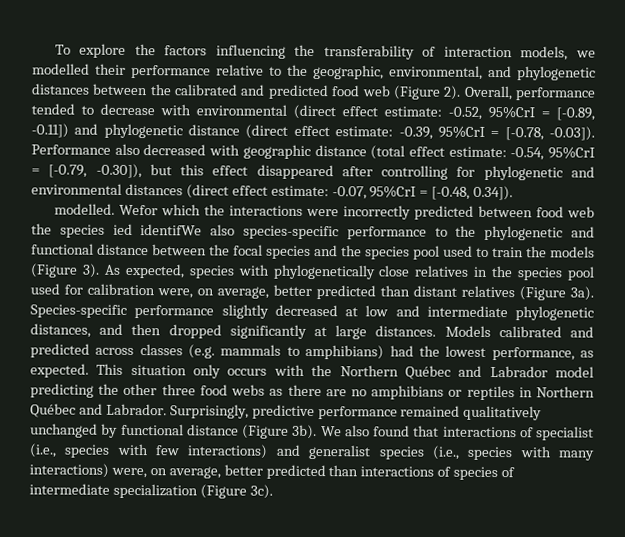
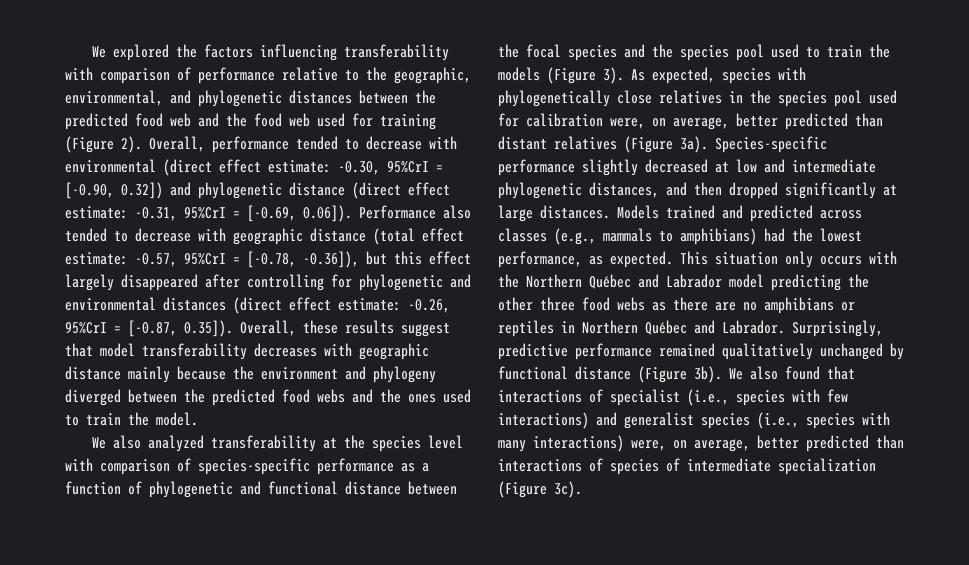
[54,43,127,58] To explore -> [91,44,169,61] We explored
[294,44,596,61] [32,63,126,75] the transferability of interaction models, we modelled their -> [343,44,449,61] [65,67,191,84] transferability with comparison of
[174,84,266,96] calibrated and -> (436, 97) none
(391, 91) none -> [198,113,436,130] and the food web used for training
[447,105,595,121] [31,123,69,138] -0.52, 95%CrI = [-0.89, -0.11]) -> [338,161,443,175] [65,182,163,199] -0.30, 95%CrI = [-0.90, 0.32])
[398,125,595,141] [31,143,207,156] -0.39, 95%CrI = [-0.78, -0.03]). Performance also decreased -> [135,205,471,222] [65,228,191,242] -0.31, 95%CrI = [-0.69, 0.06]). Performance also tended to decrease
[510,146,595,161] [31,163,142,179] -0.54, 95%CrI = [-0.79, -0.30]), -> [135,251,359,268] -0.57, 95%CrI = [-0.78, -0.36]),
(249, 170) none -> [65,274,114,291] largely
[331,185,514,201] [53,203,595,220] [31,223,477,240] -0.07, 95%CrI = [-0.48, 0.34]). // modelled. Wefor which the interactions were incorrectly predicted between food web the species ied identifWe also species-specific performance to the -> [408,299,450,313] [65,320,450,337] [65,343,429,360] [65,366,436,383] [65,389,471,406] [65,412,198,426] [91,435,463,452] [65,458,429,475] [65,481,142,495] -0.26, 95%CrI = [-0.87, 0.35]). Overall, these results suggest that model transferability decreases with geographic distance mainly because the environment and phylogeny diverged between the predicted food webs and the ones used to train the model. // We also analyzed transferability at the species level with comparison of species-specific performance as a function of
[498,326,562,338] calibrated -> [666,205,715,219] trained
[188,344,216,359] (e.g. -> [554,228,596,245] (e.g.,

